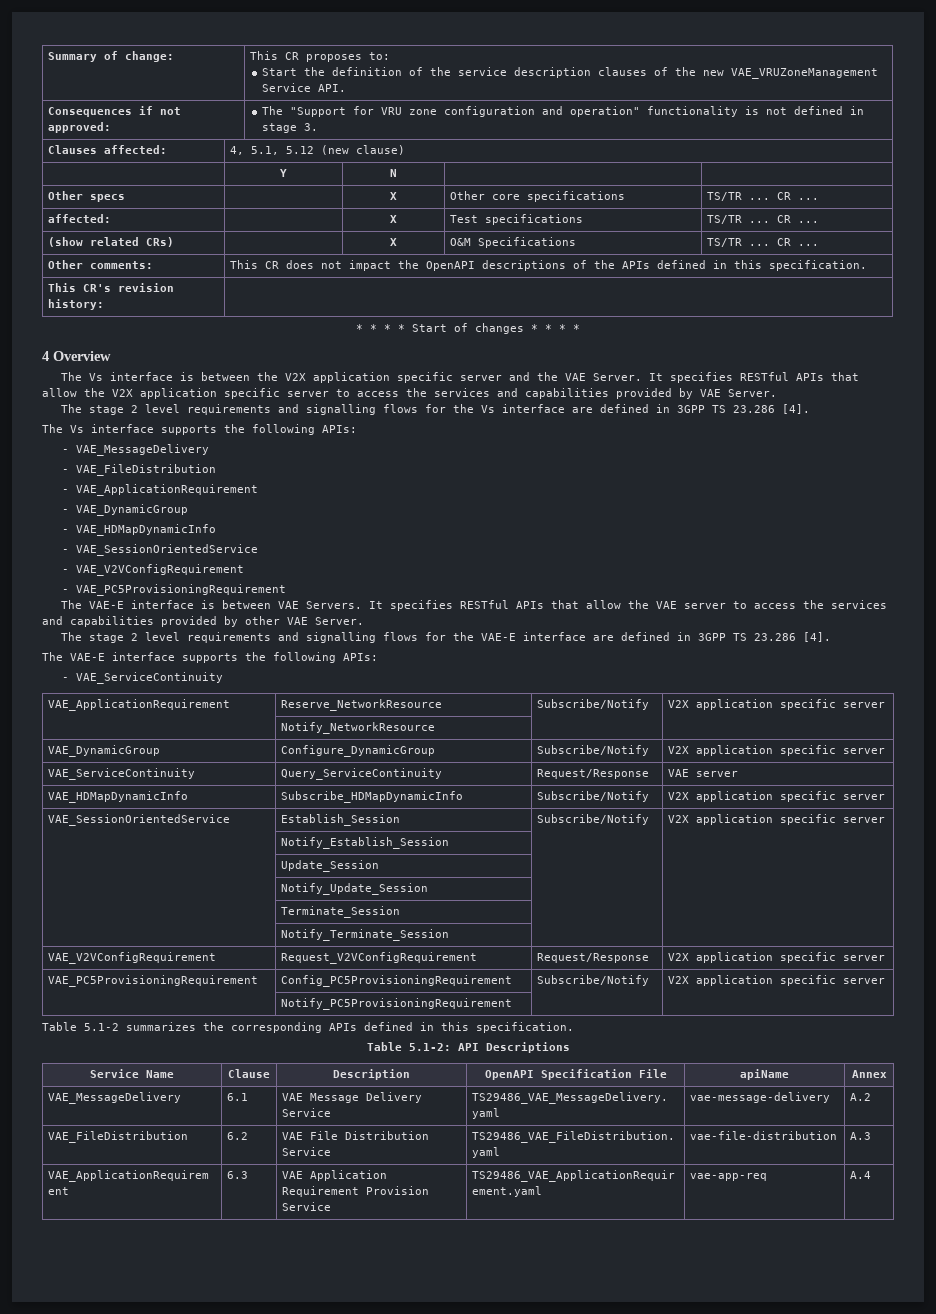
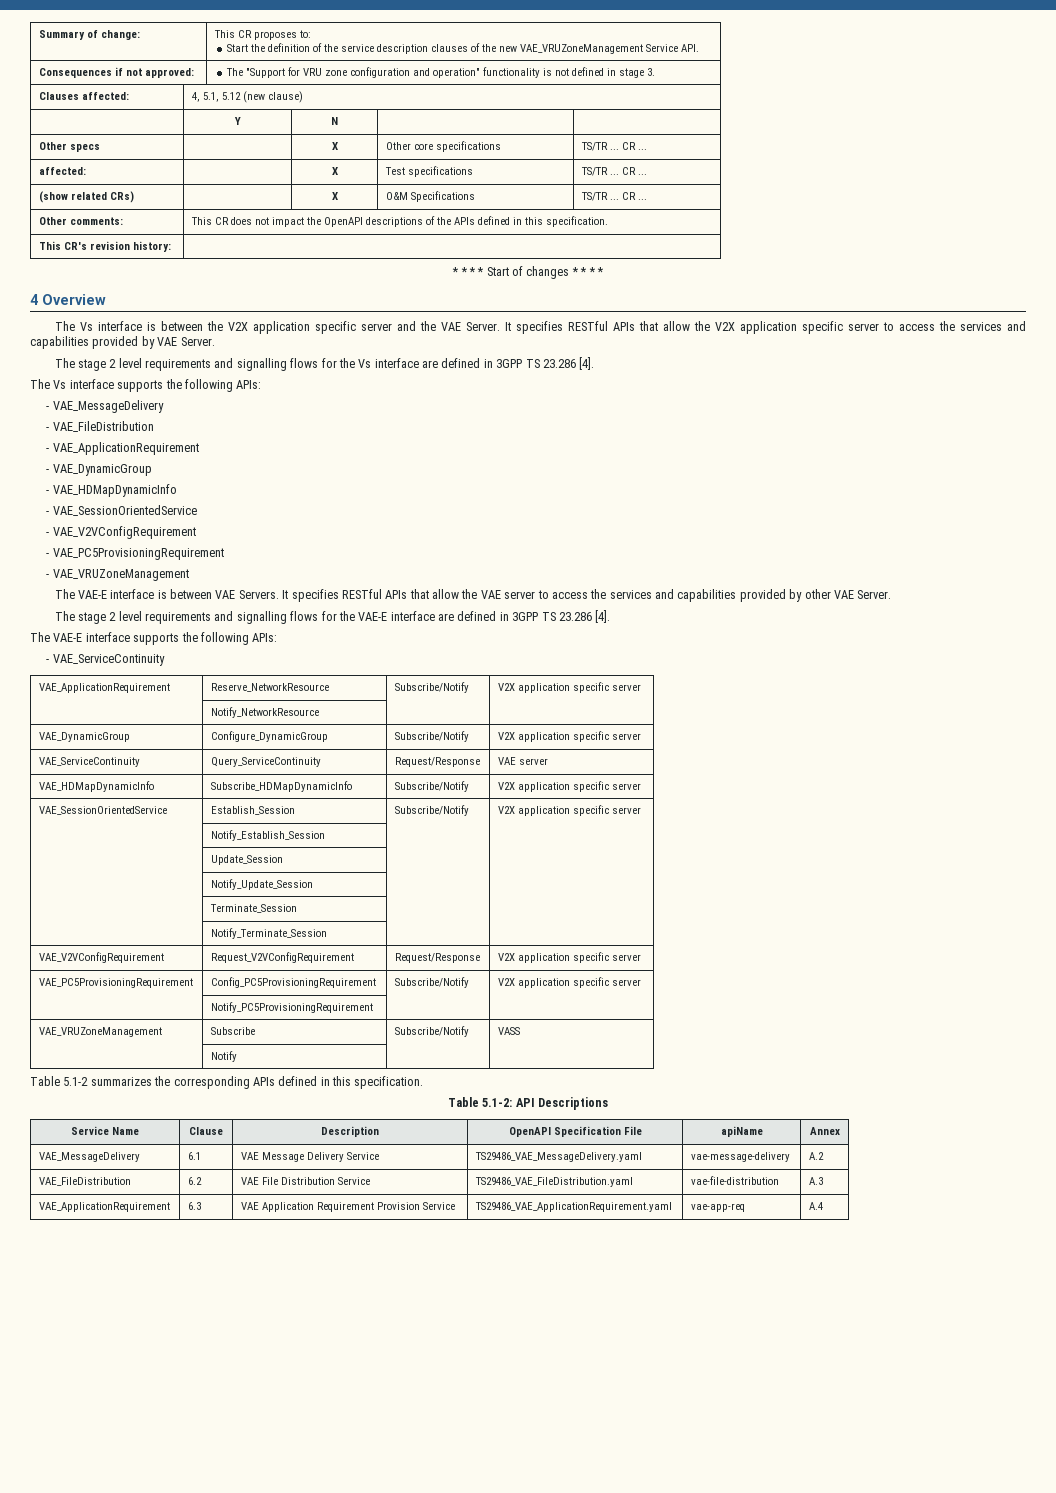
(287, 590) none -> [46,569,189,581] // - VAE_VRUZoneManagement
(513, 1004) none -> [38,1027,162,1037] [210,1027,255,1035] [394,1026,469,1037] [497,1027,520,1035] [210,1051,237,1062] // VAE_VRUZoneManagement | Subscribe | Subscribe/Notify | VASS // | Notify | |

